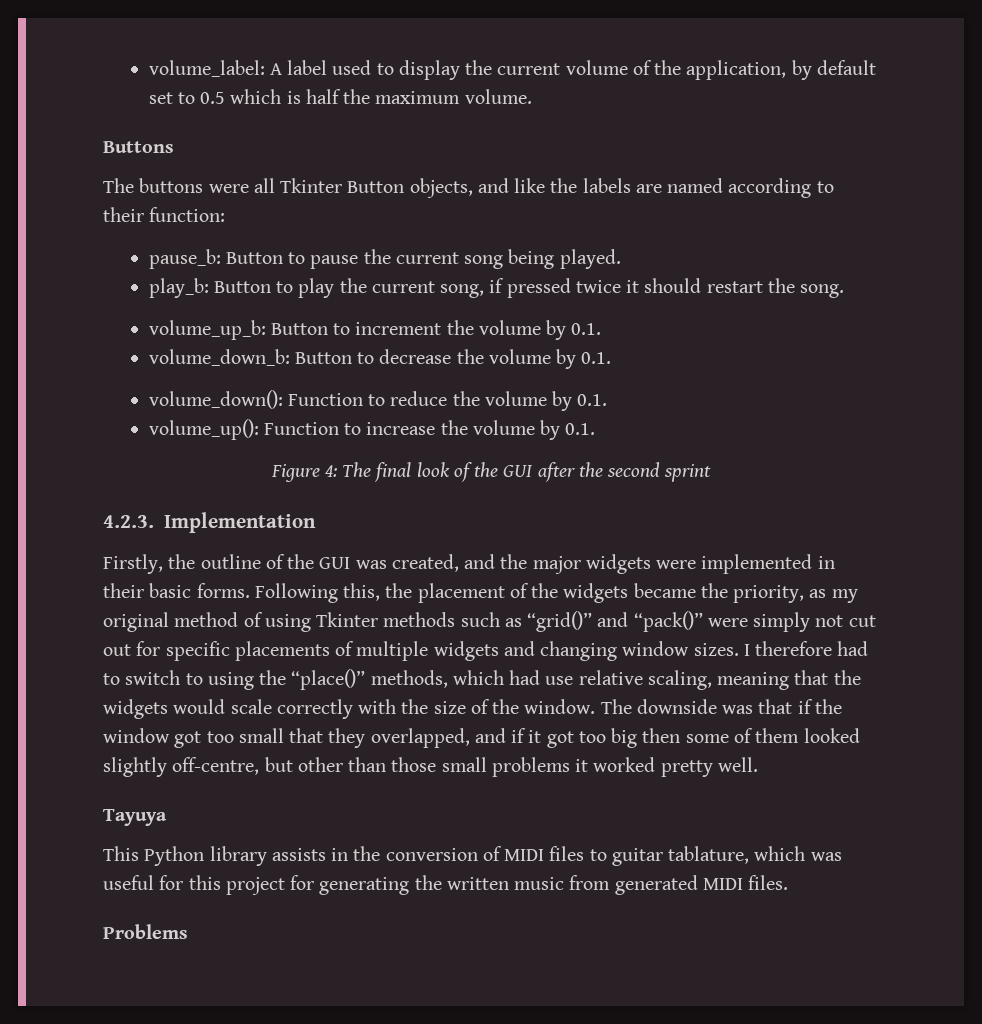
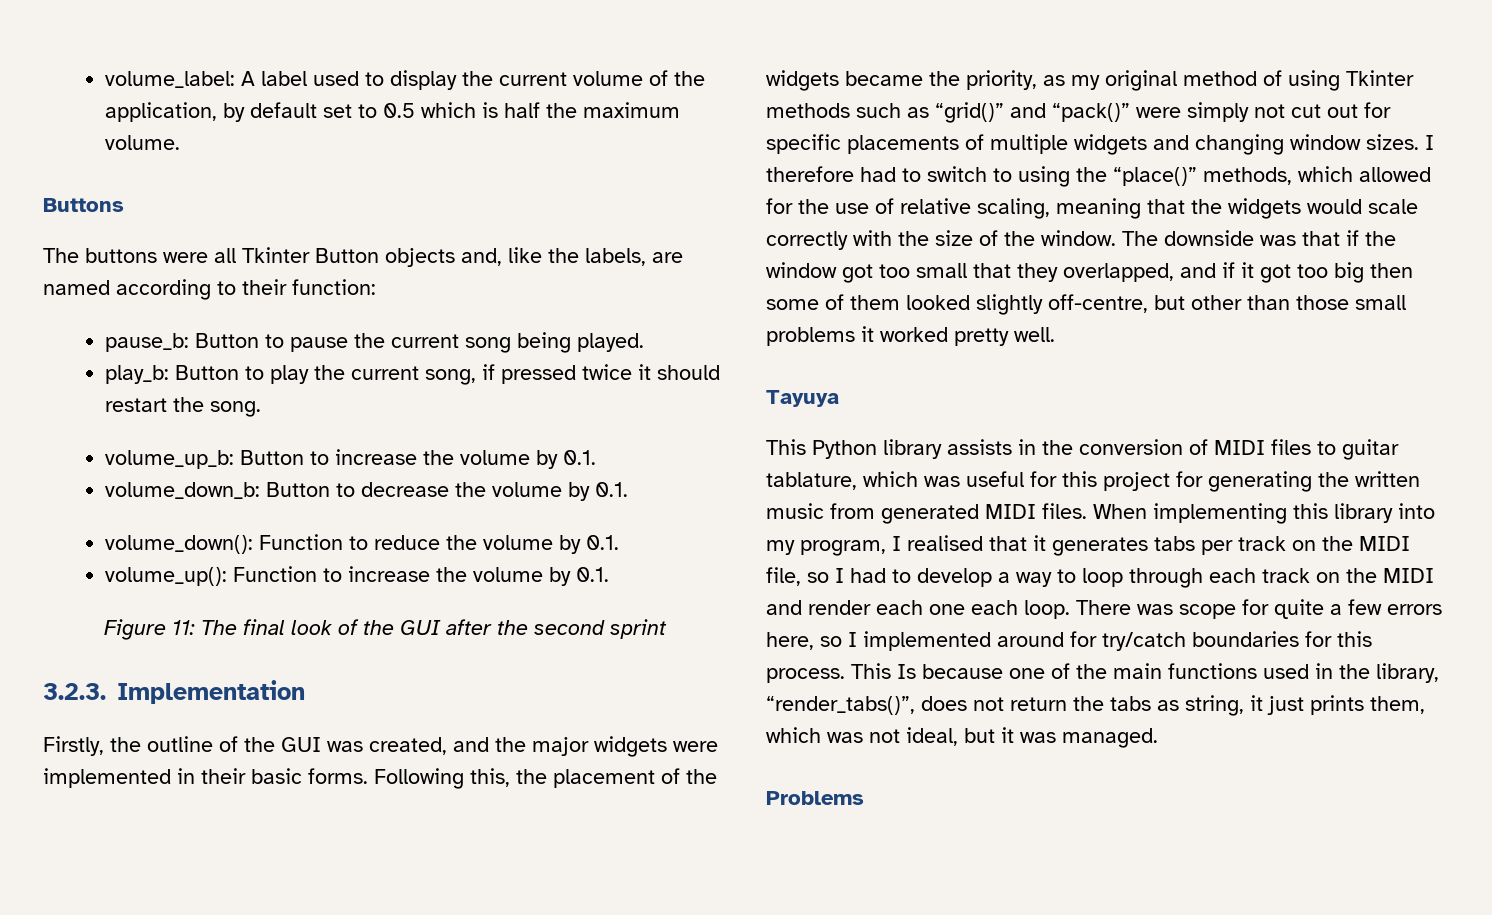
[409,178,509,198] objects, and -> [385,248,502,267] objects and,
[582,178,631,193] labels -> [585,248,646,266] labels,
[355,322,442,335] increment -> [335,449,418,465] increase
[324,465,337,477] 4: -> [171,620,195,635] 11:
[103,515,154,528] 4.2.3. -> [43,683,106,700] 3.2.3.
[509,670,574,685] had use -> [1359,167,1431,182] [766,198,894,214] allowed for the use of
(789, 882) none -> [1093,503,1435,524] [766,535,1410,556] [766,567,1434,588] [766,599,1442,619] [766,631,1372,651] [766,663,1439,683] [766,695,1425,716] [766,727,1158,748] When implementing this library into my program, I realised that it generates tabs per track on the MIDI file, so I had to develop a way to loop through each track on the MIDI and render each one each loop. There was scope for quite a few errors here, so I implemented around for try/catch boundaries for this process. This Is because one of the main functions used in the library, “render_tabs()”, does not return the tabs as string, it just prints them, which was not ideal, but it was managed.

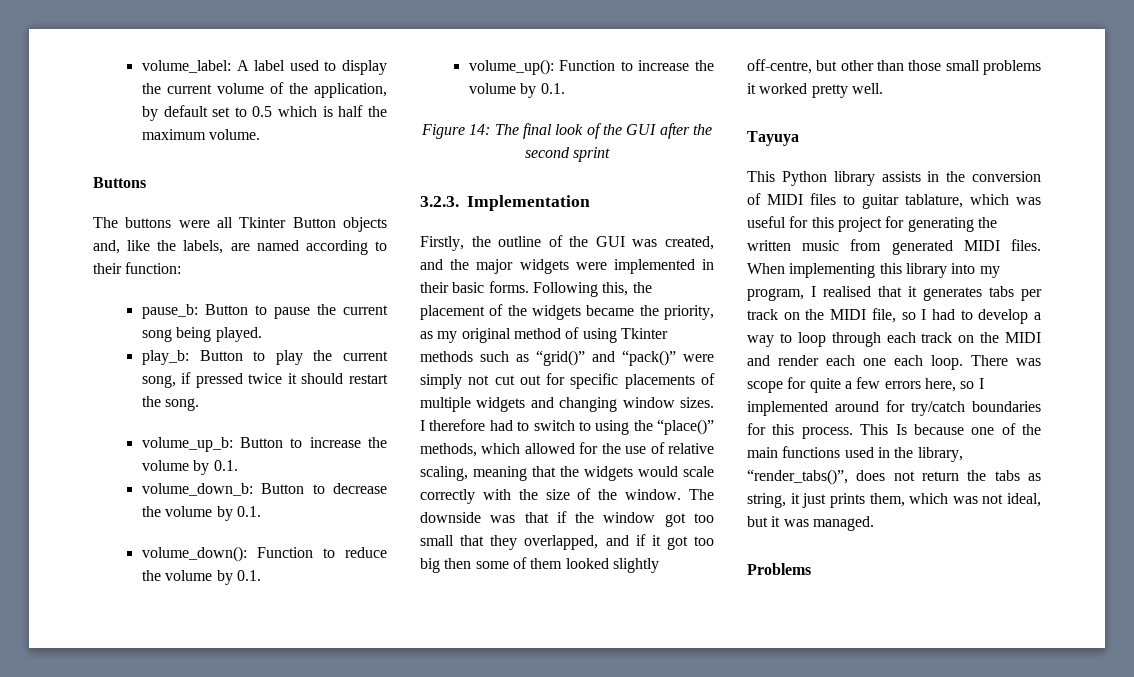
[171,620,195,635] 11: -> [469,124,491,135] 14:

